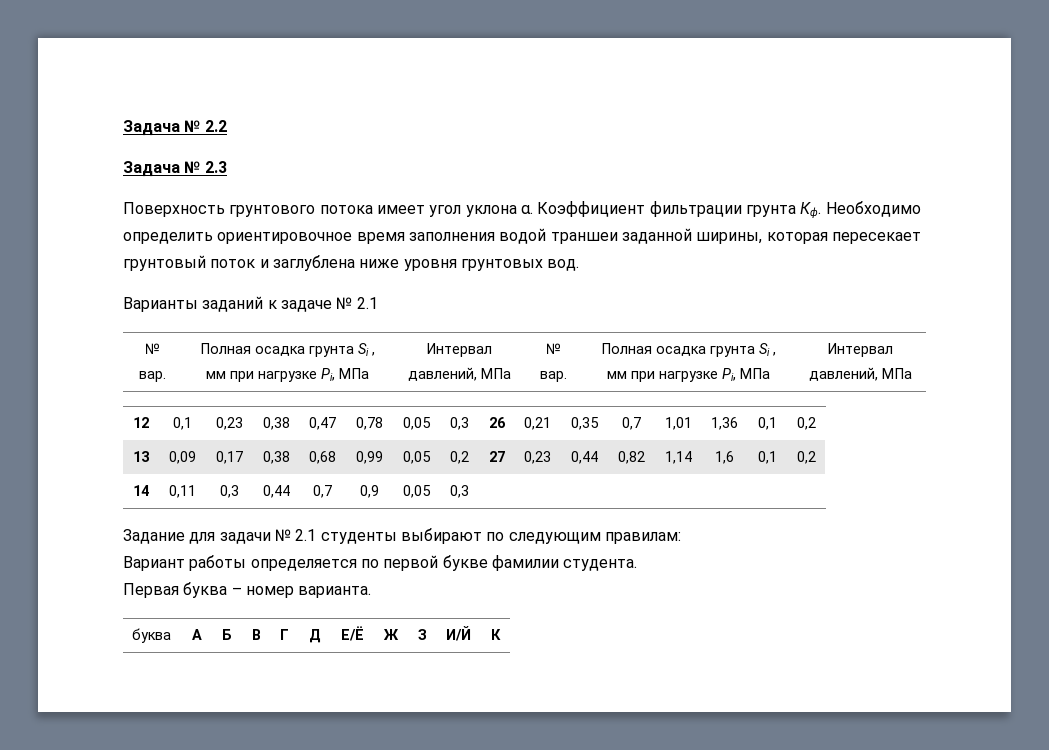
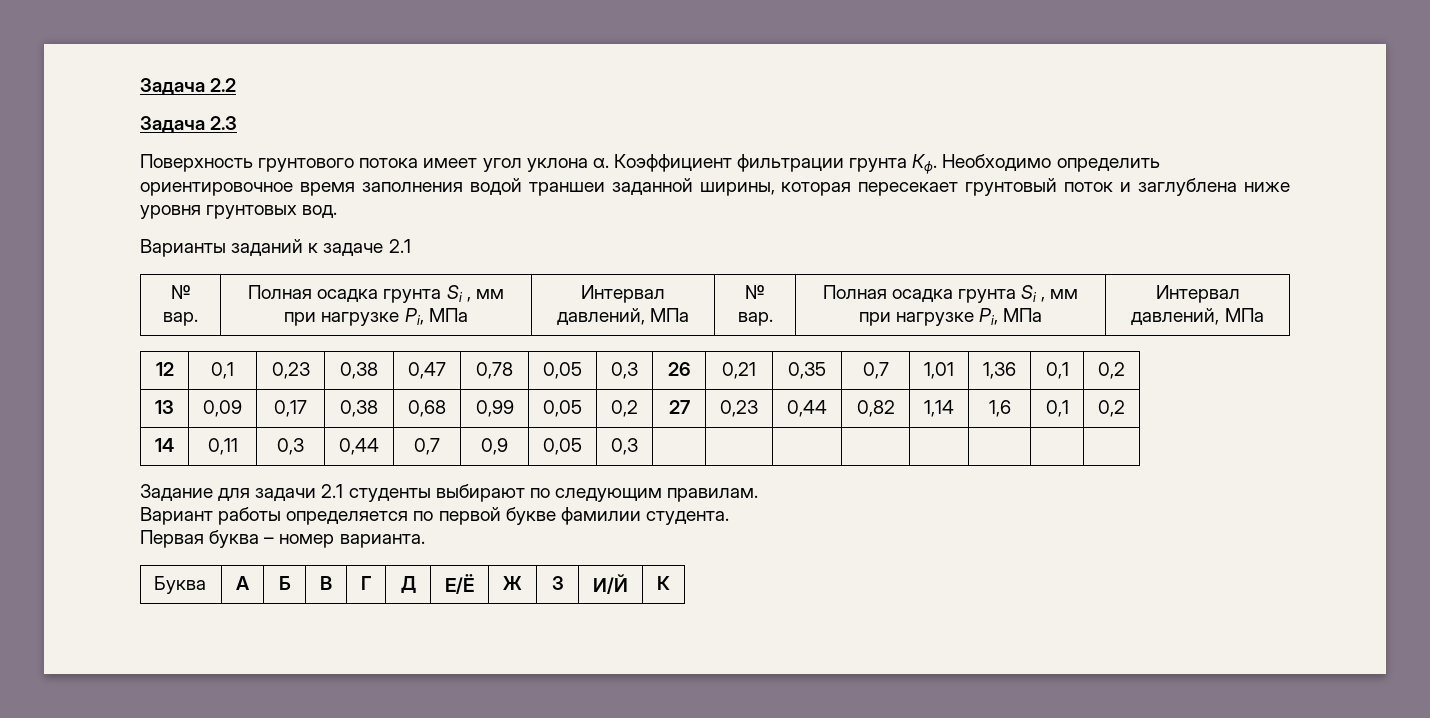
[123,120,201,136] Задача № -> [140,78,205,96] Задача
[184,161,201,173] № -> (205, 125) none
[336,297,353,309] № -> (384, 249) none
[274,529,291,541] № -> (317, 494) none
[604,532,681,544] правилам: -> [667,488,759,502] правилам.
[132,628,172,643] буква -> [154,576,207,594] Буква

